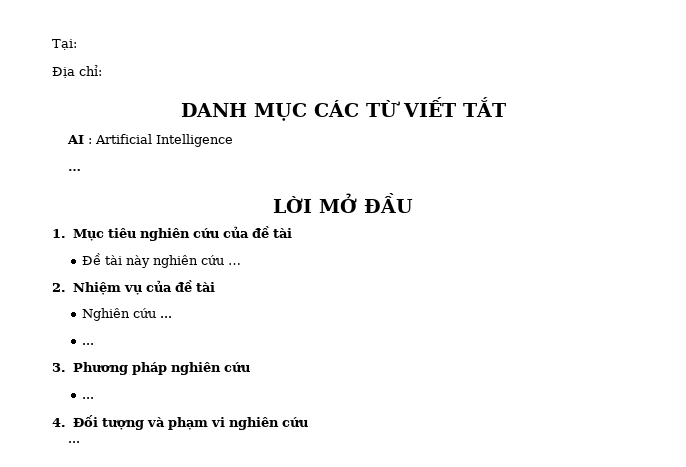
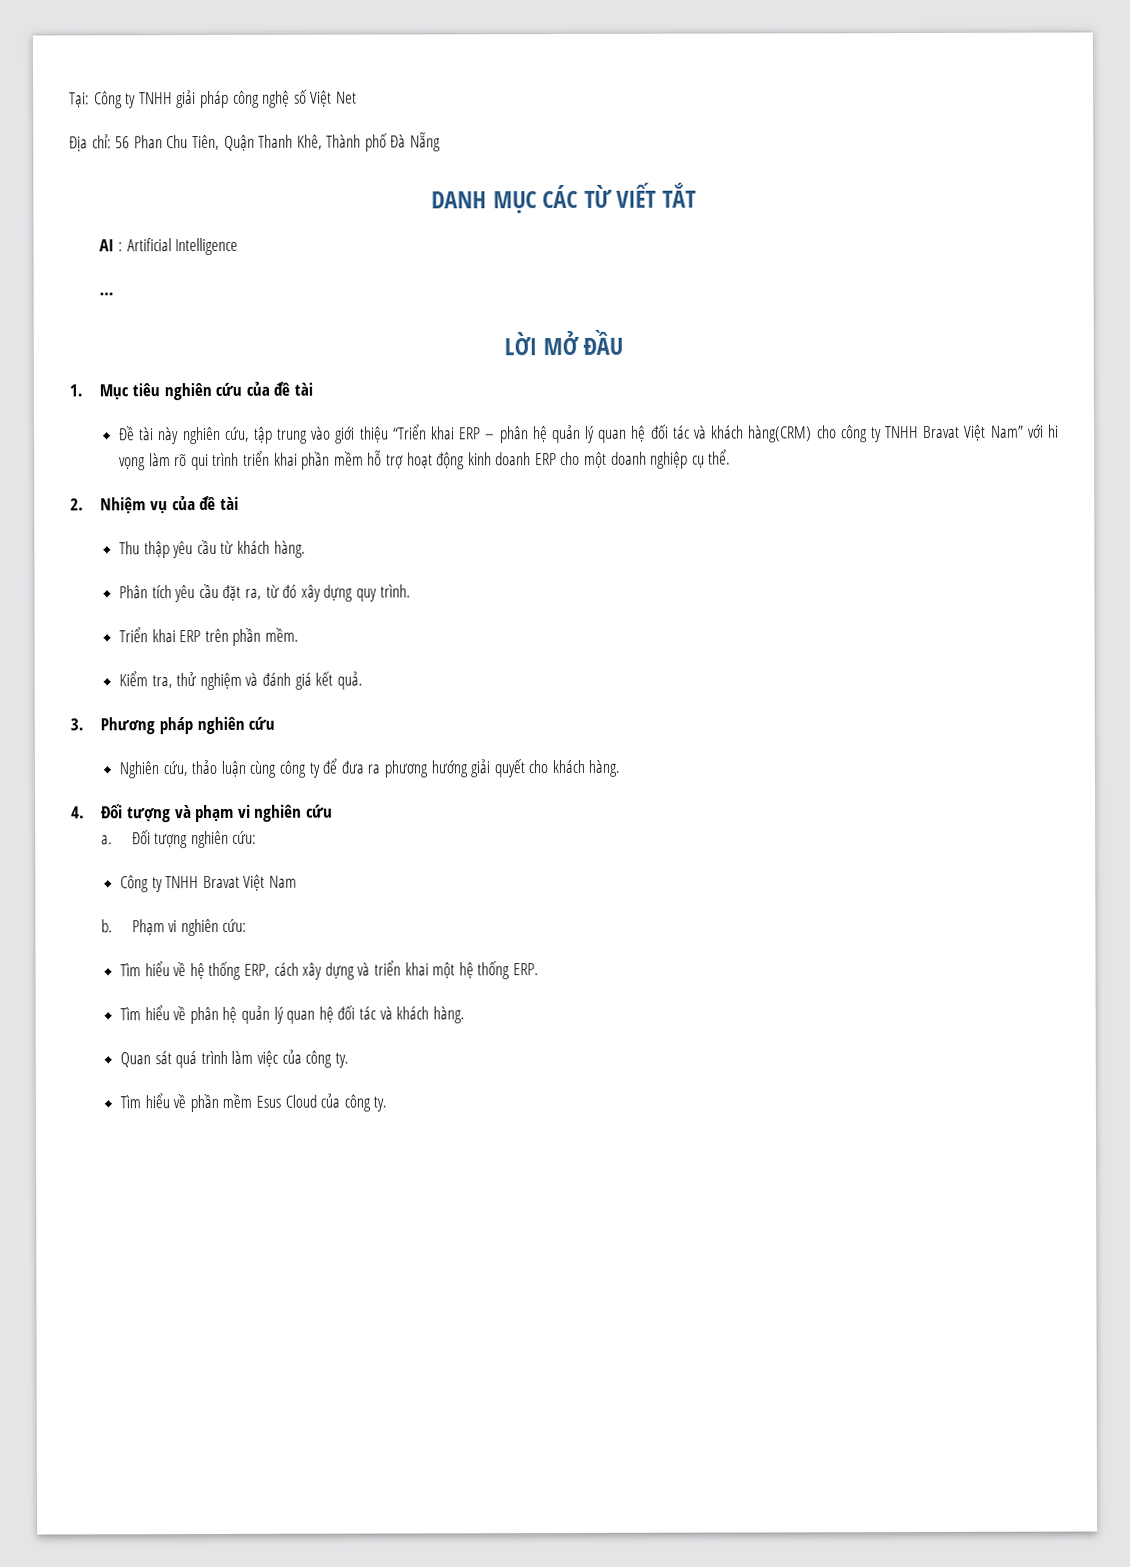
[52,64,102,78] // Địa chỉ: -> [93,89,357,109] [69,132,442,152] Công ty TNHH giải pháp công nghệ số Việt Net // Địa chỉ: 56 Phan Chu Tiên, Quận Thanh Khê, Thành phố Đà Nẵng
[201,255,242,265] cứu … -> [224,424,1059,444] [119,449,732,471] cứu, tập trung vào giới thiệu “Triển khai ERP – phân hệ quản lý quan hệ đối tác và khách hàng(CRM) cho công ty TNHH Bravat Việt Nam” với hi vọng làm rõ qui trình triển khai phần mềm hỗ trợ hoạt động kinh doanh ERP cho một doanh nghiệp cụ thể.
[82,308,173,321] [82,343,95,345] Nghiên cứu ... // ... -> [119,539,306,559] [119,583,411,603] [119,627,299,646] [119,671,363,691] Thu thập yêu cầu từ khách hàng. // Phân tích yêu cầu đặt ra, từ đó xây dựng quy trình. // Triển khai ERP trên phần mềm. // Kiểm tra, thử nghiệm và đánh giá kết quả.
[82,397,95,399] ... -> [119,758,621,779] Nghiên cứu, thảo luận cùng công ty để đưa ra phương hướng giải quyết cho khách hàng.
[67,441,80,443] ... -> [101,830,258,849] [120,874,297,893] [101,918,248,937] [120,960,539,980] [120,1005,465,1025] [120,1049,349,1069] [120,1093,388,1113] a. Đối tượng nghiên cứu: // Công ty TNHH Bravat Việt Nam // b. Phạm vi nghiên cứu: // Tìm hiểu về hệ thống ERP, cách xây dựng và triển khai một hệ thống ERP. // Tìm hiểu về phân hệ quản lý quan hệ đối tác và khách hàng. // Quan sát quá trình làm việc của công ty. // Tìm hiểu về phần mềm Esus Cloud của công ty.

